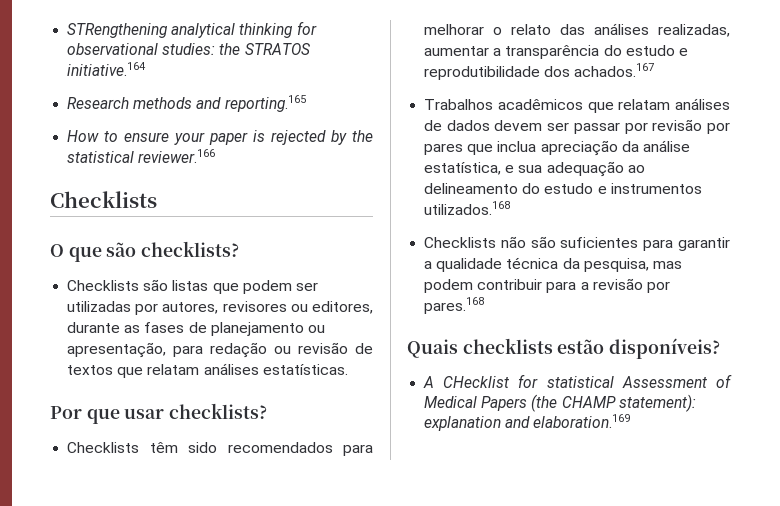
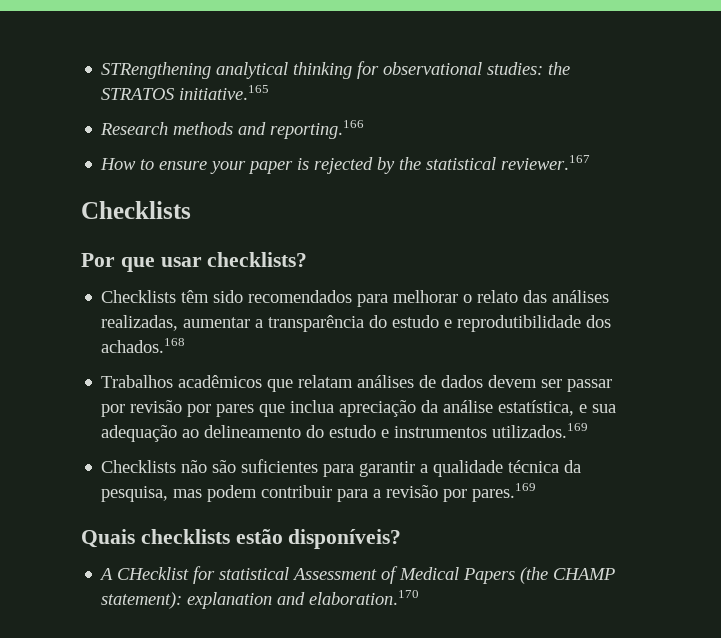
[67,62,147,76] initiative.164 -> [179,85,270,100] initiative.165
[224,95,306,112] reporting.165 -> [270,120,365,139] reporting.166
[138,149,216,163] [50,191,157,208] [50,241,240,262] [67,279,318,294] [67,301,373,315] [67,322,325,336] [67,342,373,358] [67,363,348,378] reviewer.166 // Checklists // O que são checklists? // Checklists são listas que podem ser utilizadas por autores, revisores ou editores, durante as fases de planejamento ou apresentação, para redação ou revisão de textos que relatam análises estatísticas. -> [501,155,591,170] [81,201,191,219] reviewer.167 // Checklists
[574,63,655,77] achados.167 -> [101,338,186,353] achados.168
[424,201,511,215] utilizados.168 -> [492,423,589,438] utilizados.169
[424,297,485,314] pares.168 -> [472,483,537,502] pares.169
[533,414,631,428] elaboration.169 -> [309,590,420,605] elaboration.170

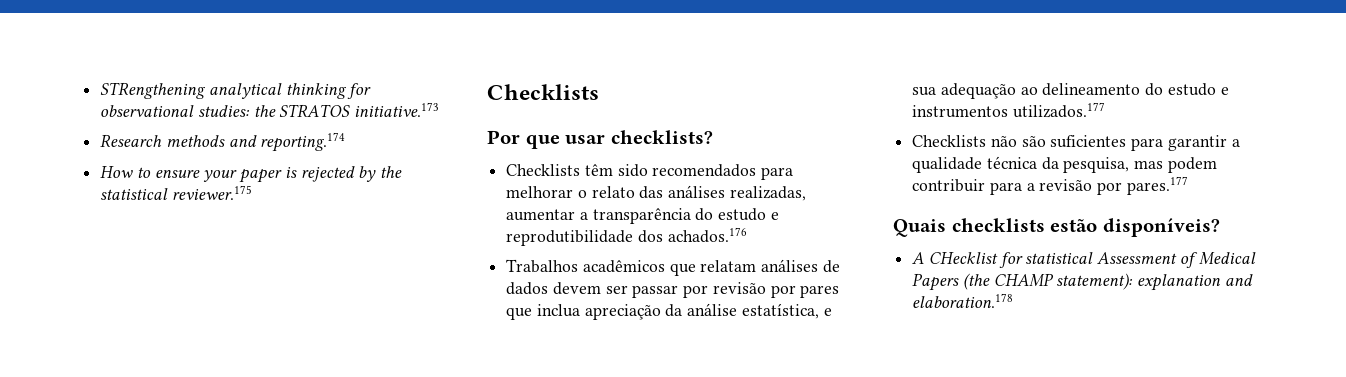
[179,85,270,100] initiative.165 -> [354,102,440,117] initiative.173
[270,120,365,139] reporting.166 -> [260,132,346,152] reporting.174
[501,155,591,170] reviewer.167 -> [171,185,252,200] reviewer.175
[101,338,186,353] achados.168 -> [667,227,747,243] achados.176
[492,423,589,438] utilizados.169 -> [1012,102,1105,118] utilizados.177
[472,483,537,502] pares.169 -> [1126,176,1188,195] pares.177
[309,590,420,605] elaboration.170 -> [912,293,1014,308] elaboration.178

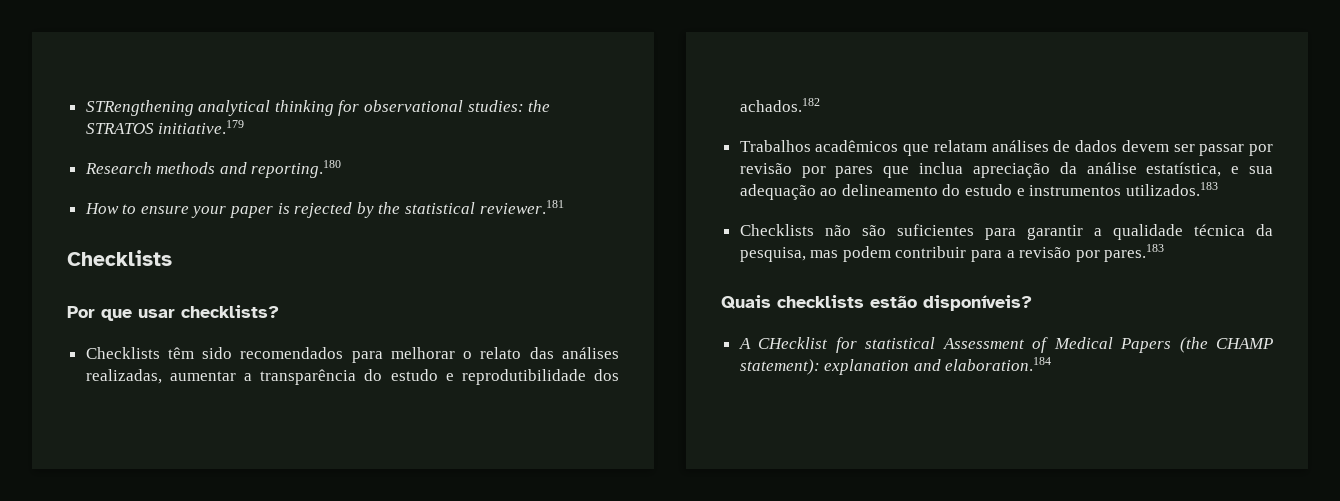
[354,102,440,117] initiative.173 -> [158,120,245,134] initiative.179
[260,132,346,152] reporting.174 -> [251,160,342,178] reporting.180
[171,185,252,200] reviewer.175 -> [479,200,564,214] reviewer.181
[667,227,747,243] achados.176 -> [739,98,820,112] achados.182
[1012,102,1105,118] utilizados.177 -> [1125,182,1218,196] utilizados.183
[1126,176,1188,195] pares.177 -> [1104,244,1165,262] pares.183
[912,293,1014,308] elaboration.178 -> [945,357,1052,371] elaboration.184

